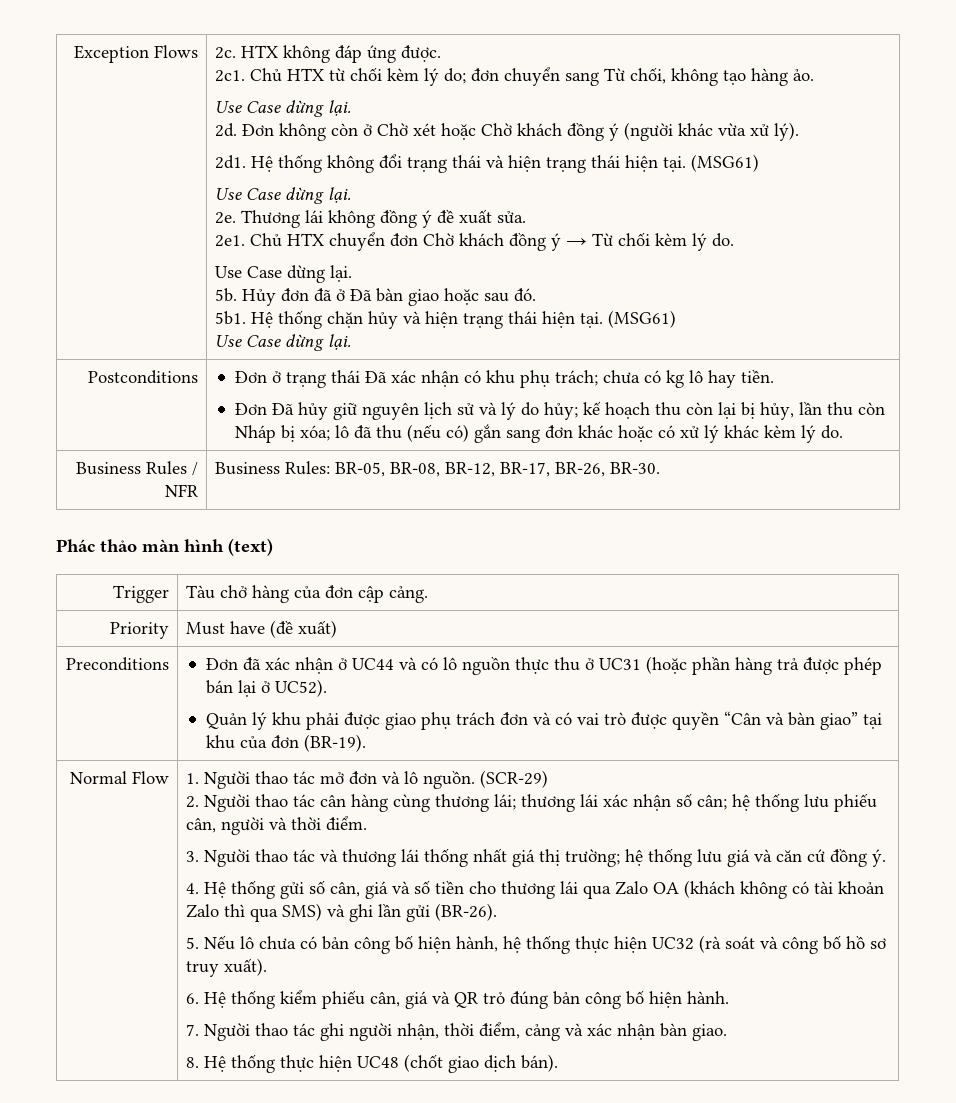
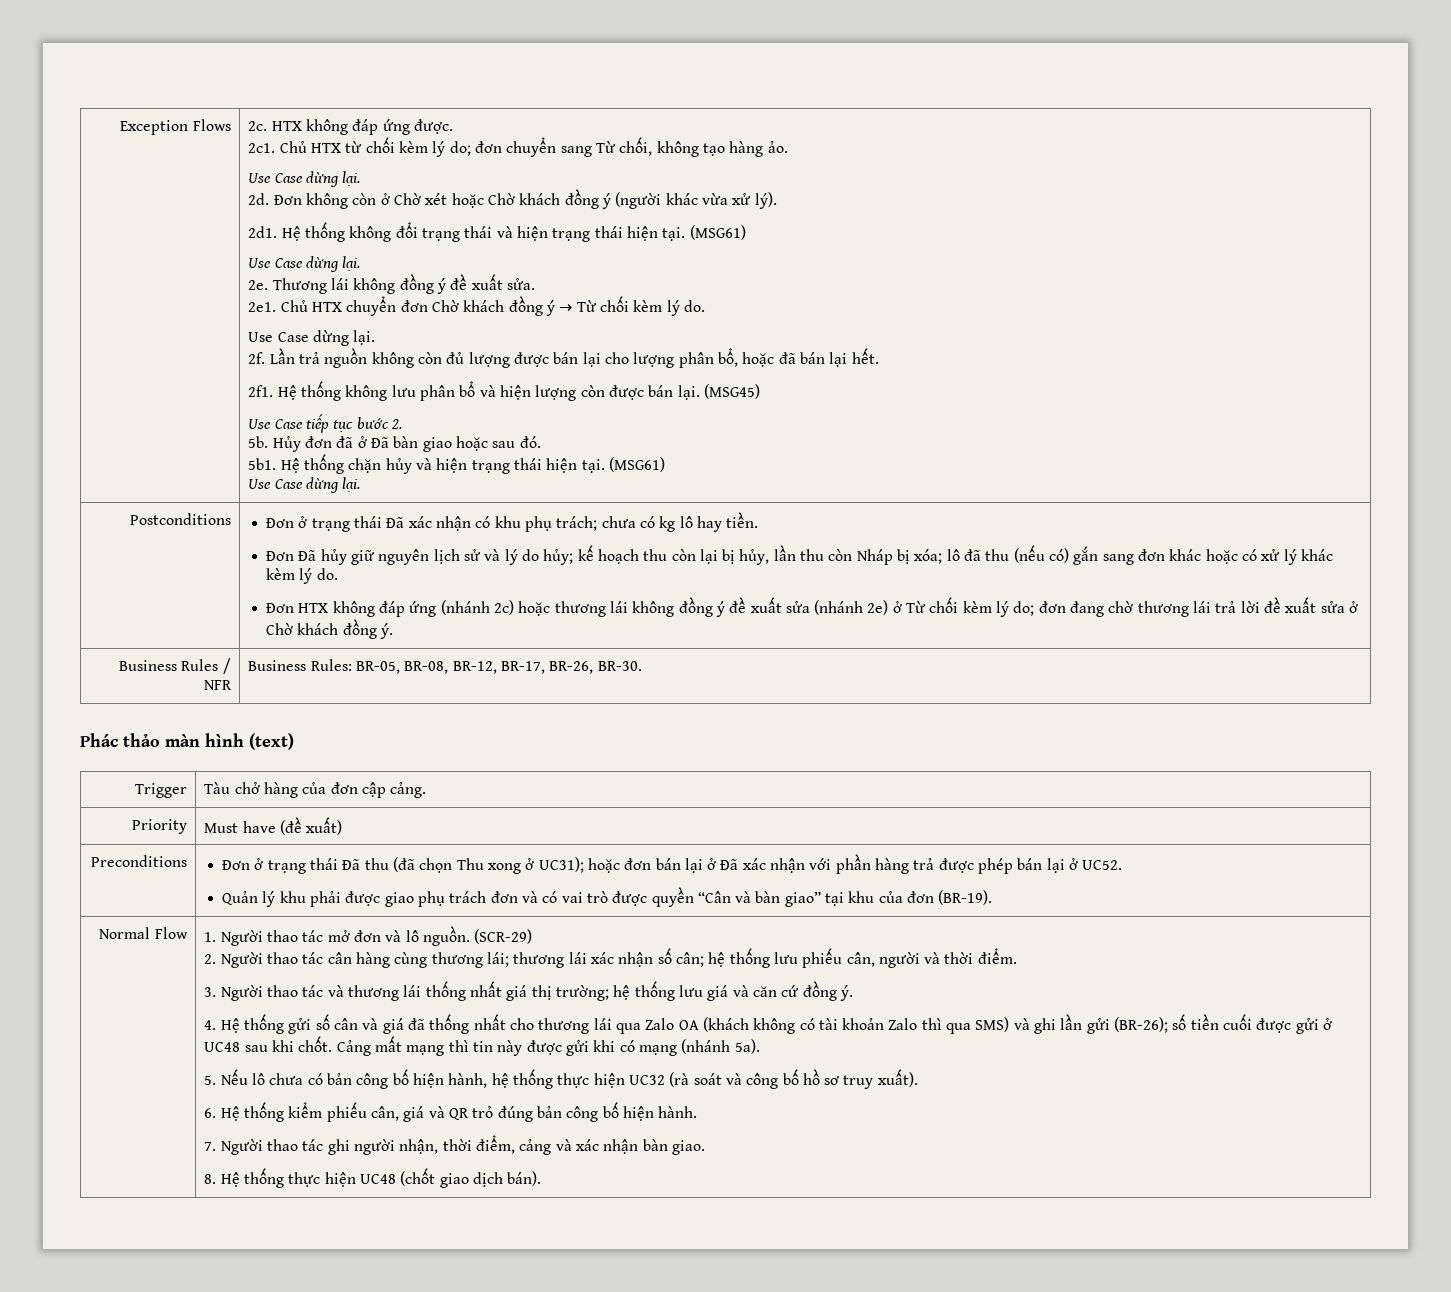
(352, 273) none -> [248,348,879,368] [248,381,760,401] [248,414,403,433] // 2f. Lần trả nguồn không còn đủ lượng được bán lại cho lượng phân bổ, hoặc đã bán lại hết. // 2f1. Hệ thống không lưu phân bổ và hiện lượng còn được bán lại. (MSG45) // Use Case tiếp tục bước 2.
(844, 432) none -> [266,597,1358,617] [266,619,393,639] // Đơn HTX không đáp ứng (nhánh 2c) hoặc thương lái không đồng ý đề xuất sửa (nhánh 2e) ở Từ chối kèm lý do; đơn đang chờ thương lái trả lời đề xuất sửa ở Chờ khách đồng ý.
[243,656,688,675] đã xác nhận ở UC44 và có lô nguồn thực thu ở UC31 (hoặc -> [254,857,832,874] ở trạng thái Đã thu (đã chọn Thu xong ở UC31); hoặc đơn bán lại ở Đã xác nhận với
[275,679,328,697] UC52). -> [1082,860,1123,870] UC52.
[329,880,464,899] cân, giá và số tiền -> [334,1014,506,1034] cân và giá đã thống nhất
[434,903,497,921] (BR-26). -> [1114,1014,1332,1034] [204,1036,760,1056] (BR-26); số tiền cuối được gửi ở UC48 sau khi chốt. Cảng mất mạng thì tin này được gửi khi có mạng (nhánh 5a).

